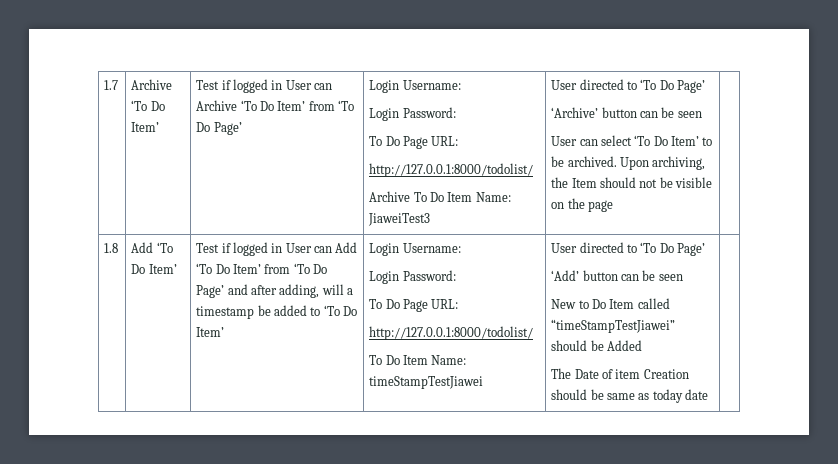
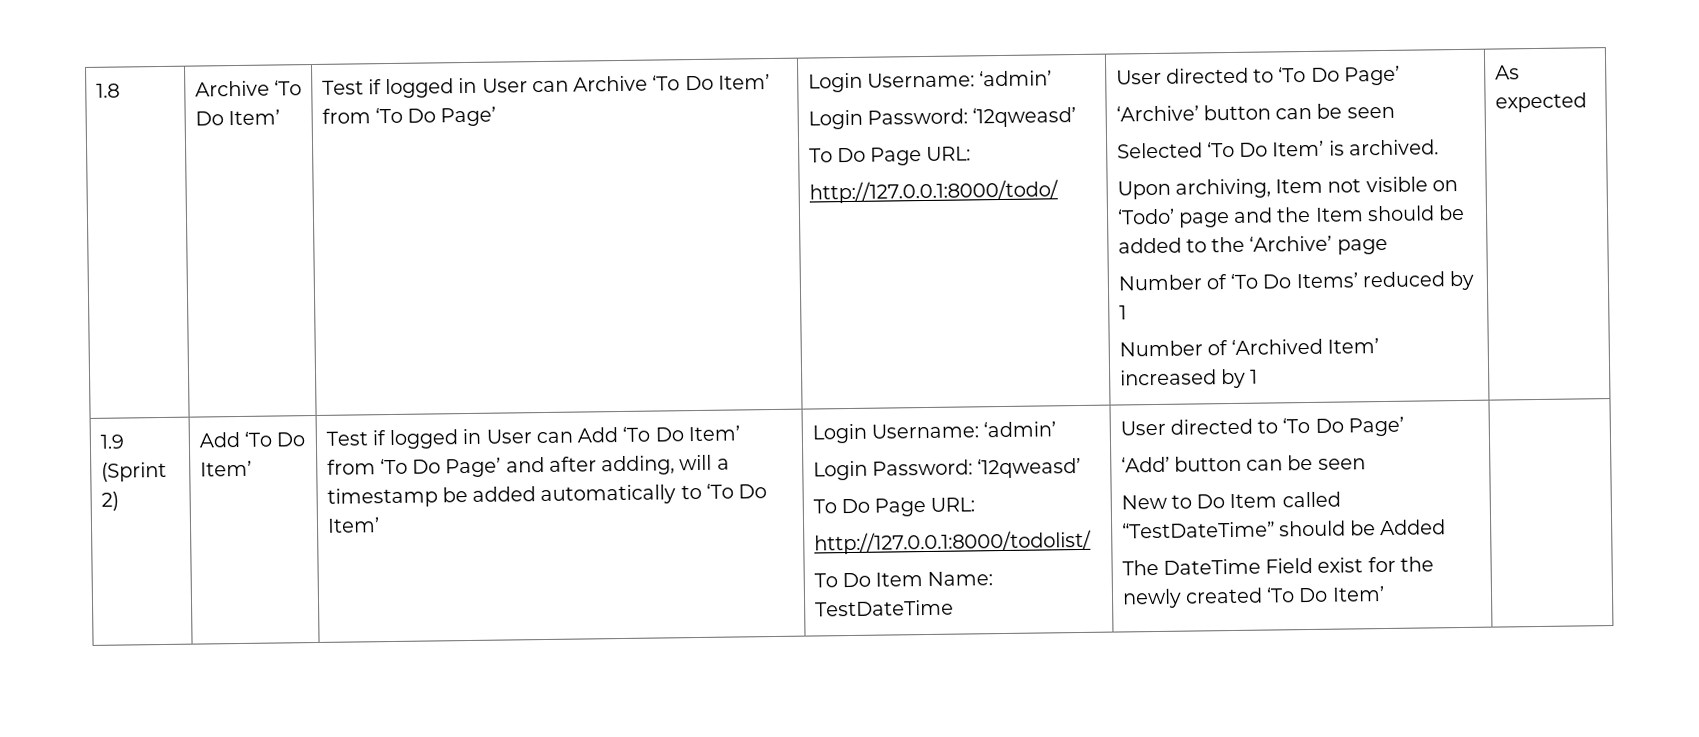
[104,80,119,90] 1.7 -> [95,83,120,98] 1.8
[369,107,456,121] [369,136,459,149] [369,163,534,177] [369,191,511,202] [368,213,431,226] // Login Password: // To Do Page URL: // http://127.0.0.1:8000/todolist/ // Archive To Do Item Name: JiaweiTest3 -> [979,70,1053,87] [807,107,1077,130] [808,146,972,166] [808,179,1059,204] ‘admin’ // Login Password: ‘12qweasd’ // To Do Page URL: // http://127.0.0.1:8000/todo/
[551,135,713,146] [551,156,565,167] User can select ‘To Do Item’ to be -> [1116,140,1345,159] Selected ‘To Do Item’ is
(617, 161) none -> (1439, 147) //
[551,177,713,188] [551,198,613,212] [104,243,119,253] the Item should not be visible on the page | // 1.8 -> [1275,176,1458,194] [1116,204,1466,228] [1117,235,1388,255] [1117,270,1476,291] [1118,305,1127,320] [1118,338,1380,357] [1119,368,1259,389] [1494,65,1520,80] [1494,92,1587,113] [99,434,124,449] [100,461,167,482] [100,491,119,511] Item not visible on ‘Todo’ page and the Item should be added to the ‘Archive’ page // Number of ‘To Do Items’ reduced by 1 // Number of ‘Archived Item’ increased by 1 | As expected // 1.9 (Sprint 2)
(307, 310) none -> [540,484,677,506] automatically
[369,270,456,284] // Login Password: -> [983,421,1057,438] [812,457,1082,481] ‘admin’ // Login Password: ‘12qweasd’
[369,376,484,389] timeStampTestJiawei -> [814,599,954,617] TestDateTime
[551,319,676,333] “timeStampTestJiawei” -> [1121,521,1275,539] “TestDateTime”
[574,369,689,379] [551,389,709,403] Date of item Creation should be same as today date -> [1162,556,1434,575] [1121,586,1385,609] DateTime Field exist for the newly created ‘To Do Item’

